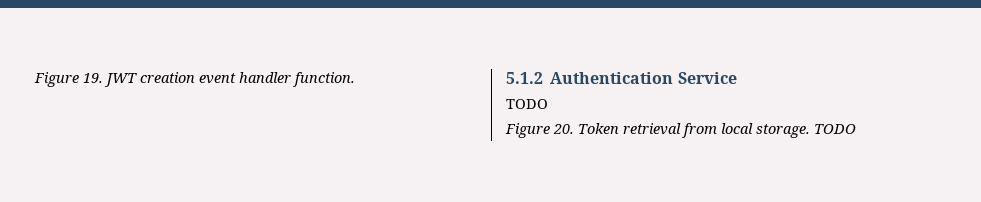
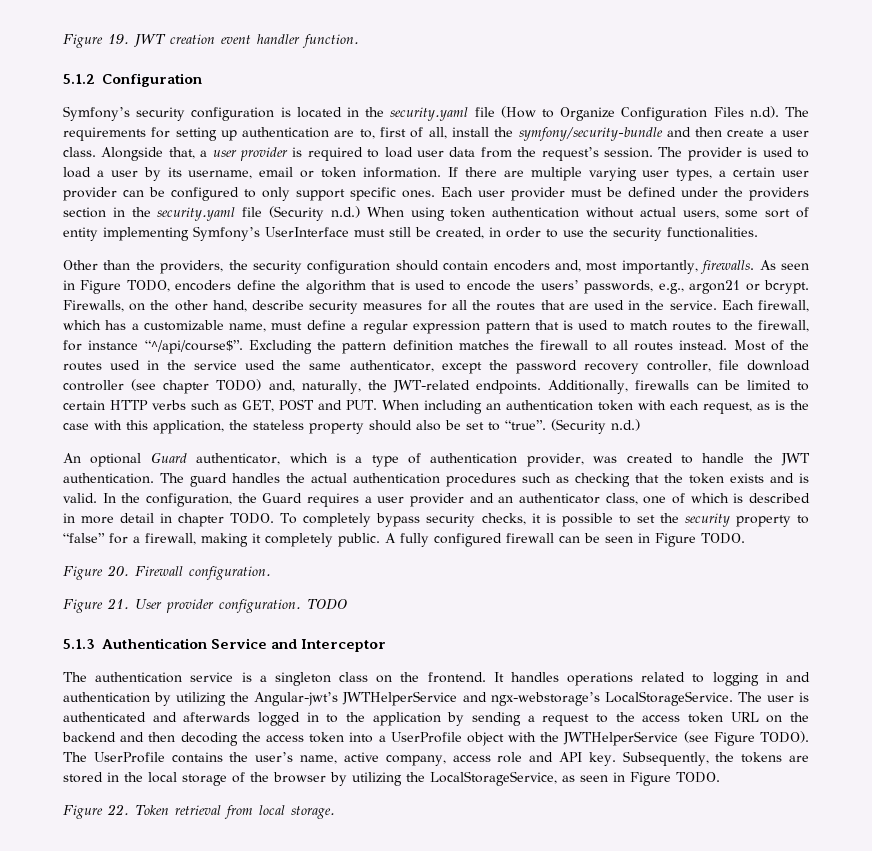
[550,72,737,84] [506,99,548,109] [505,123,574,138] Authentication Service // TODO // Figure 20. -> [102,73,202,87] [63,106,809,121] [63,127,809,141] [63,147,809,161] [63,167,810,181] [63,187,809,201] [63,206,809,221] [63,226,758,241] [63,260,809,274] [63,280,810,294] [63,300,810,314] [63,320,810,334] [63,340,809,354] [63,360,811,374] [63,379,810,394] [63,399,809,414] [63,419,640,434] [63,453,810,467] [63,473,809,487] [63,493,810,507] [63,513,810,527] [63,533,745,547] [63,565,271,580] [63,598,347,613] [63,638,387,652] [63,672,810,686] [63,691,809,706] [63,712,809,726] [62,731,809,746] [63,751,809,766] [63,771,720,786] [63,804,129,819] Configuration // Symfony’s security configuration is located in the security.yaml file (How to Organize Configuration Files n.d). The requirements for setting up authentication are to, first of all, install the symfony/security-bundle and then create a user class. Alongside that, a user provider is required to load user data from the request’s session. The provider is used to load a user by its username, email or token information. If there are multiple varying user types, a certain user provider can be configured to only support specific ones. Each user provider must be defined under the providers section in the security.yaml file (Security n.d.) When using token authentication without actual users, some sort of entity implementing Symfony’s UserInterface must still be created, in order to use the security functionalities. // Other than the providers, the security configuration should contain encoders and, most importantly, firewalls. As seen in Figure TODO, encoders define the algorithm that is used to encode the users’ passwords, e.g., argon21 or bcrypt. Firewalls, on the other hand, describe security measures for all the routes that are used in the service. Each firewall, which has a customizable name, must define a regular expression pattern that is used to match routes to the firewall, for instance “^/api/course$”. Excluding the pattern definition matches the firewall to all routes instead. Most of the routes used in the service used the same authenticator, except the password recovery controller, file download controller (see chapter TODO) and, naturally, the JWT-related endpoints. Additionally, firewalls can be limited to certain HTTP verbs such as GET, POST and PUT. When including an authentication token with each request, as is the case with this application, the stateless property should also be set to “true”. (Security n.d.) // An optional Guard authenticator, which is a type of authentication provider, was created to handle the JWT authentication. The guard handles the actual authentication procedures such as checking that the token exists and is valid. In the configuration, the Guard requires a user provider and an authenticator class, one of which is described in more detail in chapter TODO. To completely bypass security checks, it is possible to set the security property to “false” for a firewall, making it completely public. A fully configured firewall can be seen in Figure TODO. // Figure 20. Firewall configuration. // Figure 21. User provider configuration. TODO // 5.1.3 Authentication Service and Interceptor // The authentication service is a singleton class on the frontend. It handles operations related to logging in and authentication by utilizing the Angular-jwt’s JWTHelperService and ngx-webstorage’s LocalStorageService. The user is authenticated and afterwards logged in to the application by sending a request to the access token URL on the backend and then decoding the access token into a UserProfile object with the JWTHelperService (see Figure TODO). The UserProfile contains the user’s name, active company, access role and API key. Subsequently, the tokens are stored in the local storage of the browser by utilizing the LocalStorageService, as seen in Figure TODO. // Figure 22.
[814,124,856,134] TODO -> (335, 812) none

